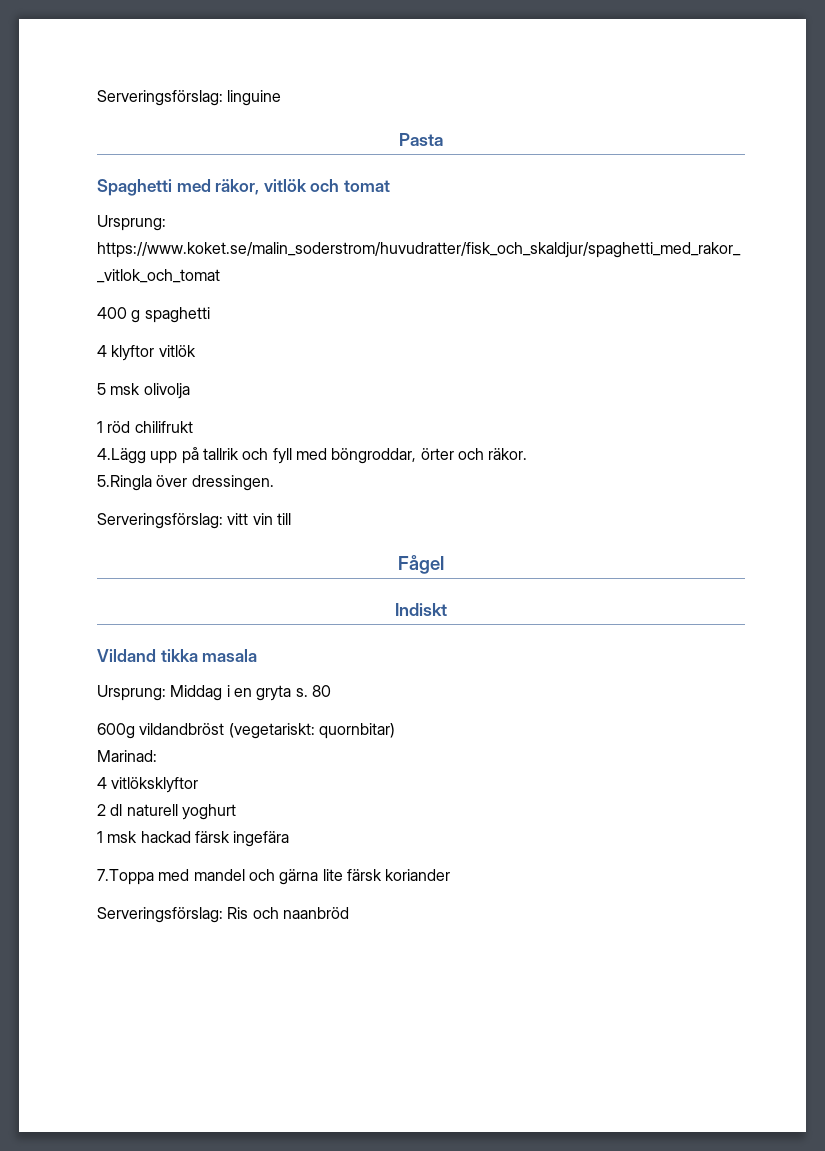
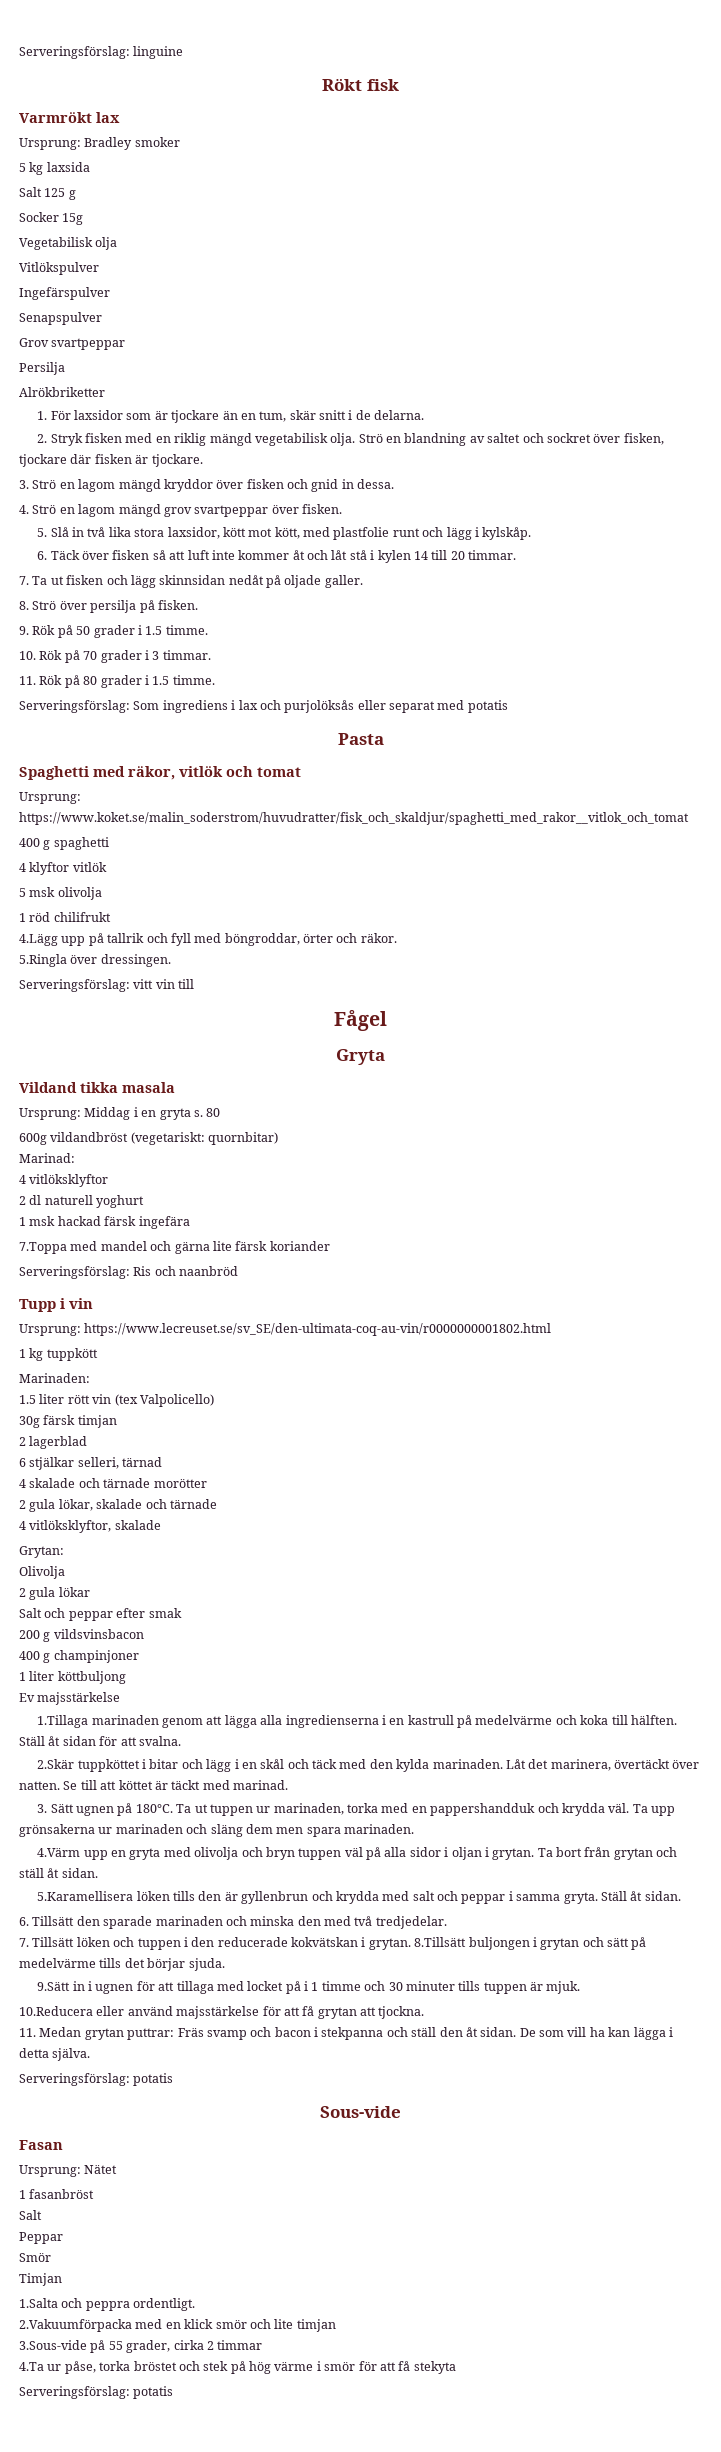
(282, 98) none -> [322,78,399,91] [19,112,120,123] [19,137,180,150] [19,162,90,175] [19,187,76,200] [19,212,84,225] [19,237,118,250] [19,262,99,275] [19,287,110,300] [19,312,102,325] [19,338,126,350] [19,362,65,375] [19,387,105,397] [37,410,425,423] [37,433,664,446] [19,454,203,467] [19,479,395,492] [19,504,342,517] [37,527,532,540] [37,550,517,563] [19,575,363,588] [19,600,198,613] [19,625,208,638] [19,650,211,663] [19,675,215,688] [19,700,508,713] // Rökt fisk // Varmrökt lax // Ursprung: Bradley smoker // 5 kg laxsida // Salt 125 g // Socker 15g // Vegetabilisk olja // Vitlökspulver // Ingefärspulver // Senapspulver // Grov svartpeppar // Persilja // Alrökbriketter // 1. För laxsidor som är tjockare än en tum, skär snitt i de delarna. // 2. Stryk fisken med en riklig mängd vegetabilisk olja. Strö en blandning av saltet och sockret över fisken, tjockare där fisken är tjockare. // 3. Strö en lagom mängd kryddor över fisken och gnid in dessa. // 4. Strö en lagom mängd grov svartpeppar över fisken. // 5. Slå in två lika stora laxsidor, kött mot kött, med plastfolie runt och lägg i kylskåp. // 6. Täck över fisken så att luft inte kommer åt och låt stå i kylen 14 till 20 timmar. // 7. Ta ut fisken och lägg skinnsidan nedåt på oljade galler. // 8. Strö över persilja på fisken. // 9. Rök på 50 grader i 1.5 timme. // 10. Rök på 70 grader i 3 timmar. // 11. Rök på 80 grader i 1.5 timme. // Serveringsförslag: Som ingrediens i lax och purjolöksås eller separat med potatis
[395,603,447,616] Indiskt -> [336,1049,385,1065] Gryta
(349, 913) none -> [19,1298,93,1312] [19,1323,552,1336] [19,1348,98,1361] [19,1373,90,1383] [19,1394,214,1407] [19,1415,117,1428] [19,1436,88,1449] [19,1457,163,1470] [19,1478,207,1488] [19,1499,217,1512] [19,1520,161,1533] [19,1546,64,1558] [19,1566,65,1579] [19,1587,90,1600] [19,1608,182,1621] [19,1629,144,1642] [19,1650,139,1663] [19,1671,126,1684] [19,1692,121,1705] [37,1715,677,1728] [19,1736,181,1746] [37,1759,700,1772] [19,1780,288,1790] [37,1803,676,1816] [19,1824,414,1837] [37,1847,678,1860] [19,1868,98,1878] [37,1891,681,1904] [19,1916,447,1929] [19,1937,647,1950] [19,1958,225,1971] [37,1981,581,1994] [19,2006,425,2019] [19,2027,673,2040] [19,2048,91,2061] [19,2073,174,2086] [320,2106,401,2118] [19,2140,63,2150] [19,2165,118,2177] [19,2189,95,2199] [19,2210,42,2220] [19,2232,63,2244] [19,2253,51,2262] [19,2273,62,2286] [19,2298,196,2311] [19,2319,336,2332] [19,2340,263,2353] [19,2361,456,2374] [19,2386,174,2399] // Tupp i vin // Ursprung: https://www.lecreuset.se/sv_SE/den-ultimata-coq-au-vin/r0000000001802.html // 1 kg tuppkött // Marinaden: // 1.5 liter rött vin (tex Valpolicello) // 30g färsk timjan // 2 lagerblad // 6 stjälkar selleri, tärnad // 4 skalade och tärnade morötter // 2 gula lökar, skalade och tärnade // 4 vitlöksklyftor, skalade // Grytan: // Olivolja // 2 gula lökar // Salt och peppar efter smak // 200 g vildsvinsbacon // 400 g champinjoner // 1 liter köttbuljong // Ev majsstärkelse // 1.Tillaga marinaden genom att lägga alla ingredienserna i en kastrull på medelvärme och koka till hälften. Ställ åt sidan för att svalna. // 2.Skär tuppköttet i bitar och lägg i en skål och täck med den kylda marinaden. Låt det marinera, övertäckt över natten. Se till att köttet är täckt med marinad. // 3. Sätt ugnen på 180°C. Ta ut tuppen ur marinaden, torka med en pappershandduk och krydda väl. Ta upp grönsakerna ur marinaden och släng dem men spara marinaden. // 4.Värm upp en gryta med olivolja och bryn tuppen väl på alla sidor i oljan i grytan. Ta bort från grytan och ställ åt sidan. // 5.Karamellisera löken tills den är gyllenbrun och krydda med salt och peppar i samma gryta. Ställ åt sidan. // 6. Tillsätt den sparade marinaden och minska den med två tredjedelar. // 7. Tillsätt löken och tuppen i den reducerade kokvätskan i grytan. 8.Tillsätt buljongen i grytan och sätt på medelvärme tills det börjar sjuda. // 9.Sätt in i ugnen för att tillaga med locket på i 1 timme och 30 minuter tills tuppen är mjuk. // 10.Reducera eller använd majsstärkelse för att få grytan att tjockna. // 11. Medan grytan puttrar: Fräs svamp och bacon i stekpanna och ställ den åt sidan. De som vill ha kan lägga i detta själva. // Serveringsförslag: potatis // Sous-vide // Fasan // Ursprung: Nätet // 1 fasanbröst // Salt // Peppar // Smör // Timjan // 1.Salta och peppra ordentligt. // 2.Vakuumförpacka med en klick smör och lite timjan // 3.Sous-vide på 55 grader, cirka 2 timmar // 4.Ta ur påse, torka bröstet och stek på hög värme i smör för att få stekyta // Serveringsförslag: potatis

